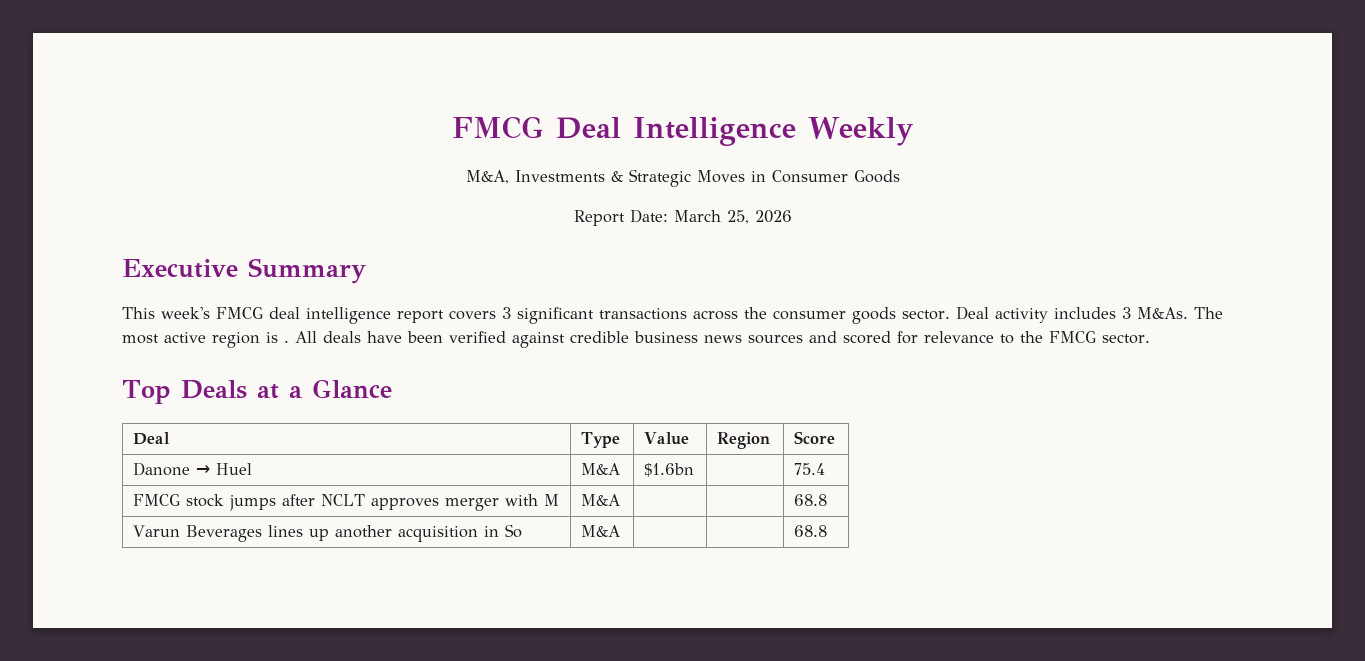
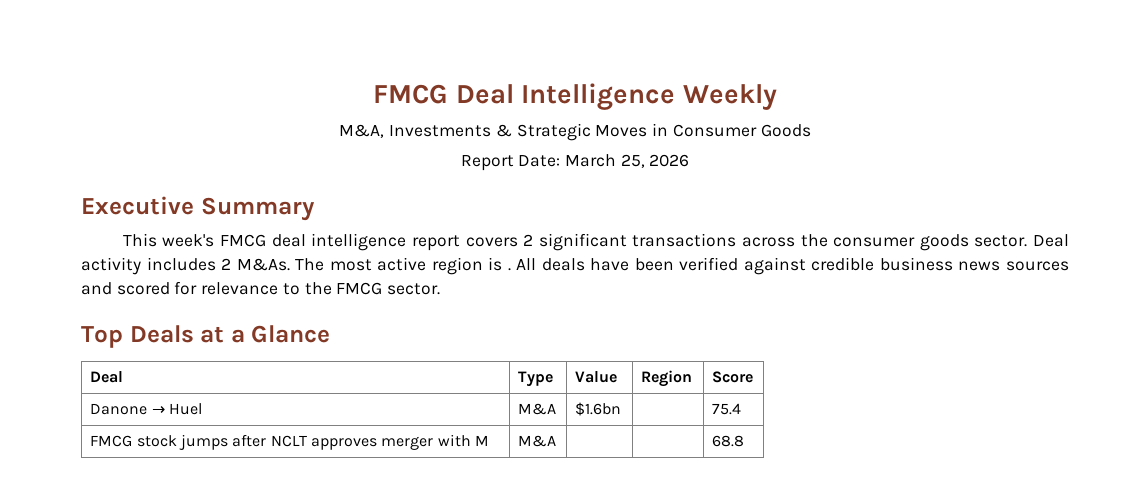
[502,307,511,319] 3 -> [523,234,534,246] 2
[1121,307,1131,319] 3 -> [221,258,232,270] 2
[133,524,523,542] [581,525,621,537] [794,525,828,537] // Varun Beverages lines up another acquisition in So | M&A | | | 68.8 -> (745, 441) none

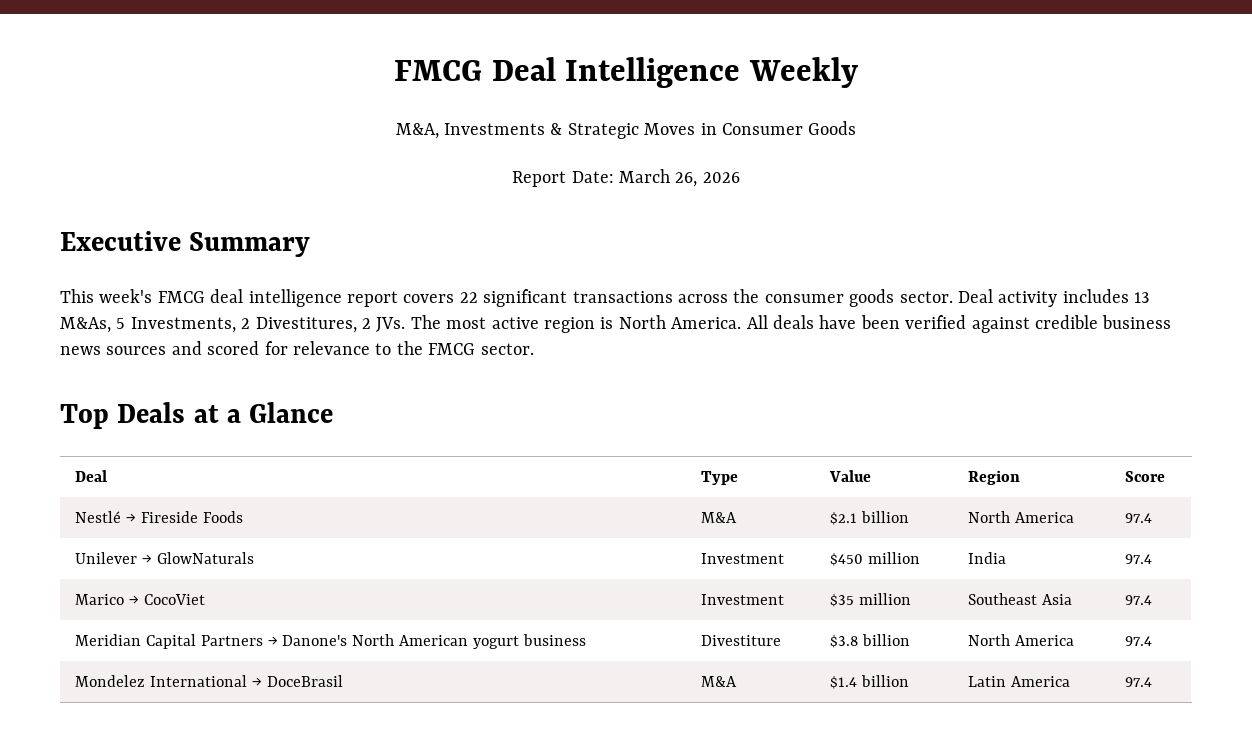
[620,154,645,168] 25, -> [675,172,698,187] 26,
[523,234,534,246] 2 -> [459,292,478,303] 22
[221,258,290,271] 2 M&As. -> [1134,292,1150,303] [60,317,406,333] 13 M&As, 5 Investments, 2 Divestitures, 2 JVs.
[507,268,511,271] . -> [618,315,742,329] North America.
[90,403,202,415] [518,403,557,415] [575,402,622,416] [712,403,742,415] [90,434,489,450] [518,435,557,447] [712,435,745,447] Danone → Huel | M&A | $1.6bn | | 75.4 // FMCG stock jumps after NCLT approves merger with M | M&A | | | 68.8 -> [75,511,243,523] [701,512,738,523] [830,511,909,525] [968,511,1074,523] [1125,513,1153,523] [75,552,254,564] [701,553,785,564] [830,552,920,566] [968,552,1007,564] [1125,554,1153,564] [75,594,205,605] [701,594,785,605] [830,593,911,607] [968,593,1072,605] [1125,595,1153,605] [75,634,586,649] [701,635,782,646] [830,634,910,648] [968,634,1074,646] [1125,636,1153,646] [75,675,343,687] [701,676,738,687] [830,675,909,689] [968,676,1070,687] [1125,677,1153,687] Nestlé → Fireside Foods | M&A | $2.1 billion | North America | 97.4 // Unilever → GlowNaturals | Investment | $450 million | India | 97.4 // Marico → CocoViet | Investment | $35 million | Southeast Asia | 97.4 // Meridian Capital Partners → Danone's North American yogurt business | Divestiture | $3.8 billion | North America | 97.4 // Mondelez International → DoceBrasil | M&A | $1.4 billion | Latin America | 97.4

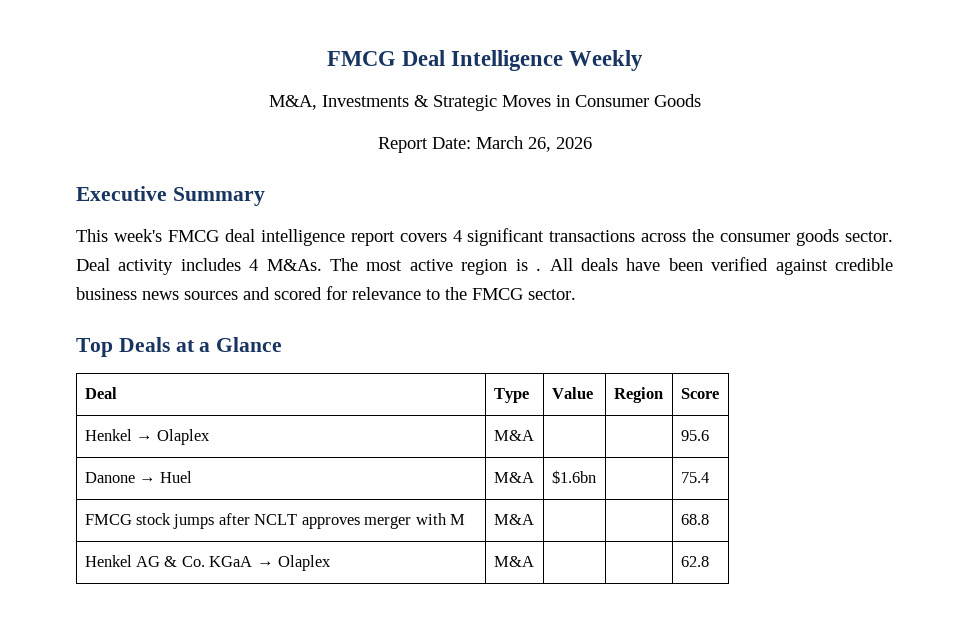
[459,292,478,303] 22 -> [452,230,462,242] 4
[1134,292,1150,303] [60,317,406,333] 13 M&As, 5 Investments, 2 Divestitures, 2 JVs. -> [249,259,322,271] 4 M&As.
[618,315,742,329] North America. -> [536,268,542,271] .
[75,511,243,523] [701,512,738,523] [830,511,909,525] [968,511,1074,523] [1125,513,1153,523] [75,552,254,564] [701,553,785,564] [830,552,920,566] [968,552,1007,564] [1125,554,1153,564] [75,594,205,605] [701,594,785,605] [830,593,911,607] [968,593,1072,605] [1125,595,1153,605] [75,634,586,649] [701,635,782,646] [830,634,910,648] [968,634,1074,646] [1125,636,1153,646] [75,675,343,687] [701,676,738,687] [830,675,909,689] [968,676,1070,687] [1125,677,1153,687] Nestlé → Fireside Foods | M&A | $2.1 billion | North America | 97.4 // Unilever → GlowNaturals | Investment | $450 million | India | 97.4 // Marico → CocoViet | Investment | $35 million | Southeast Asia | 97.4 // Meridian Capital Partners → Danone's North American yogurt business | Divestiture | $3.8 billion | North America | 97.4 // Mondelez International → DoceBrasil | M&A | $1.4 billion | Latin America | 97.4 -> [84,429,211,445] [493,430,534,441] [680,430,709,441] [84,471,193,483] [493,472,534,483] [551,470,596,484] [680,472,709,483] [84,513,466,529] [493,514,534,525] [680,514,709,525] [84,555,332,571] [493,556,534,567] [680,556,709,567] Henkel → Olaplex | M&A | | | 95.6 // Danone → Huel | M&A | $1.6bn | | 75.4 // FMCG stock jumps after NCLT approves merger with M | M&A | | | 68.8 // Henkel AG & Co. KGaA → Olaplex | M&A | | | 62.8

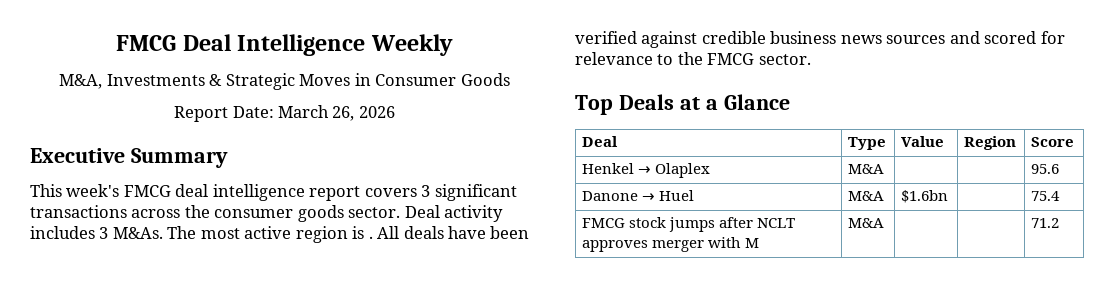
[452,230,462,242] 4 -> [421,185,431,197] 3
[249,259,259,271] 4 -> [99,227,109,239] 3
[680,514,709,525] [84,555,332,571] [493,556,534,567] [680,556,709,567] 68.8 // Henkel AG & Co. KGaA → Olaplex | M&A | | | 62.8 -> [1031,218,1060,228] 71.2

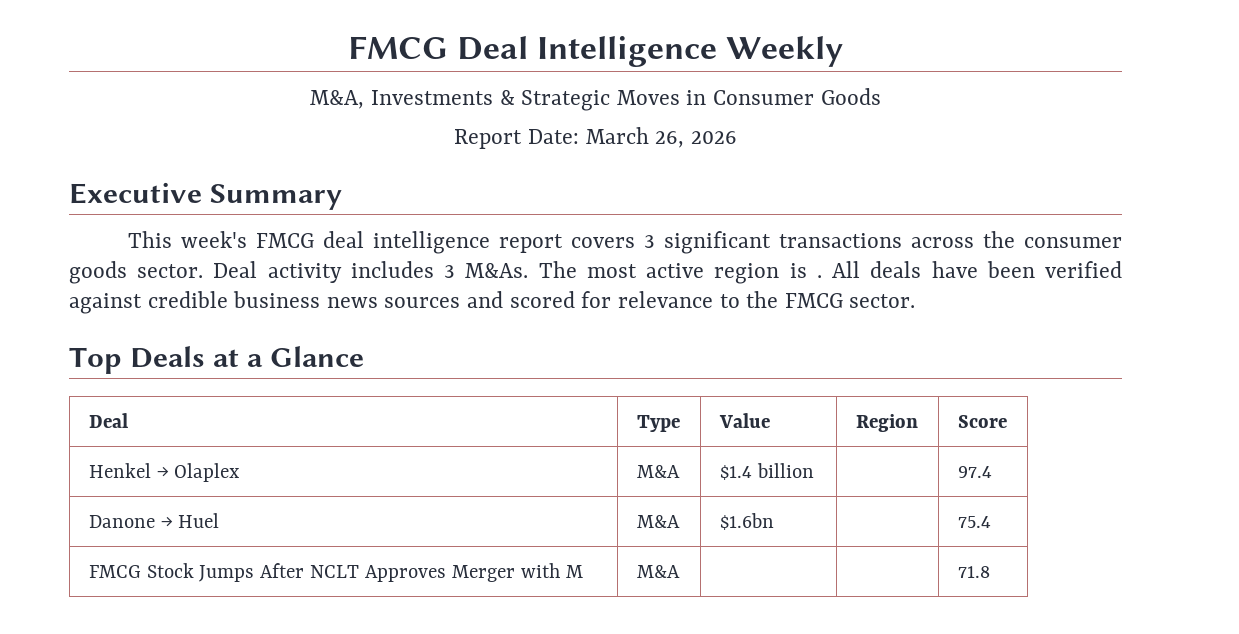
[1031,164,1060,174] | | 95.6 -> [719,463,814,480] [957,466,992,478] $1.4 billion | | 97.4
[629,217,796,232] [582,240,705,252] stock jumps after NCLT approves merger -> [146,563,516,582] Stock Jumps After NCLT Approves Merger
[1031,218,1060,228] 71.2 -> [957,566,990,578] 71.8

